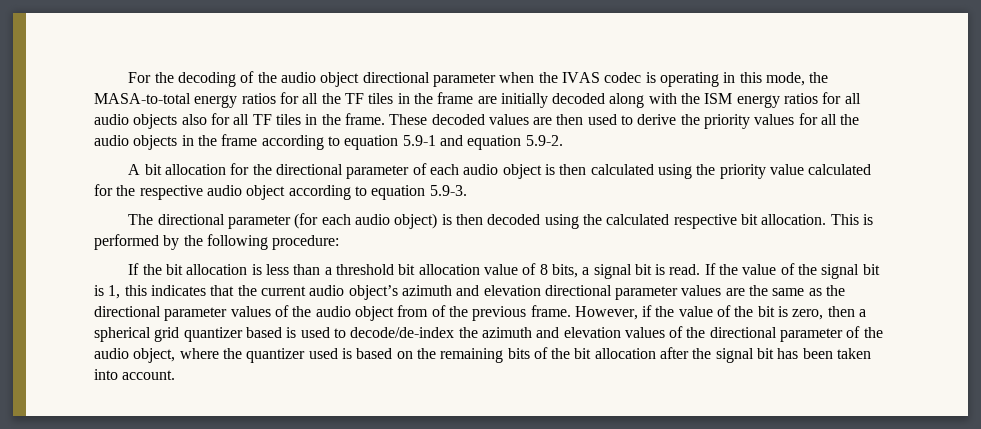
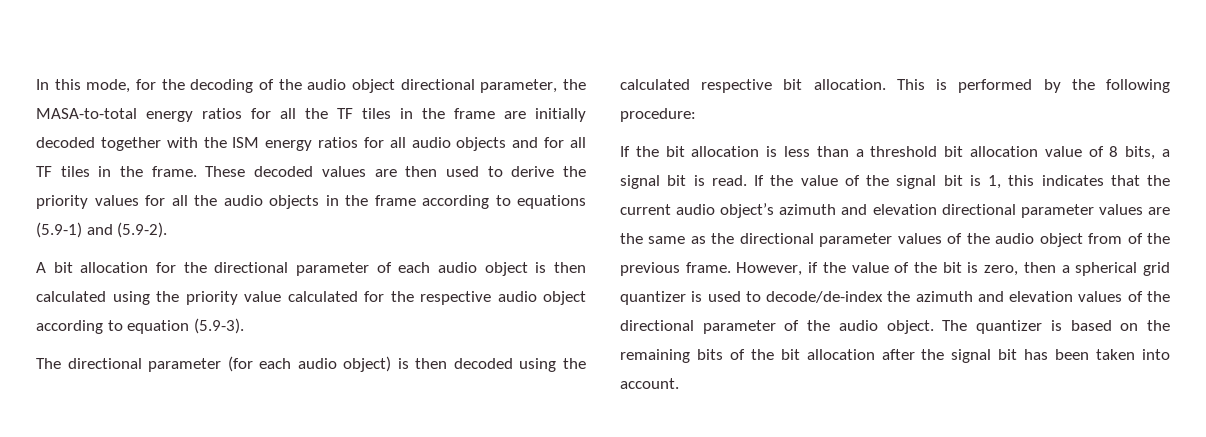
[128,72,152,83] For -> [36,79,156,93] In this mode, for
[432,72,805,87] parameter when the IVAS codec is operating in this mode, -> [480,79,558,93] parameter,
[609,93,645,108] along -> [100,137,161,151] together
[181,114,207,125] also -> [512,137,539,148] and
[344,135,563,150] equation 5.9-1 and equation 5.9-2. -> [517,195,586,209] [36,222,168,238] equations (5.9-1) and (5.9-2).
[429,185,467,196] 5.9-3. -> [193,318,244,334] (5.9-3).
[245,327,282,338] based -> (686, 298) none
[133,348,338,363] object, where the quantizer used -> [886,320,1043,334] object. The quantizer

